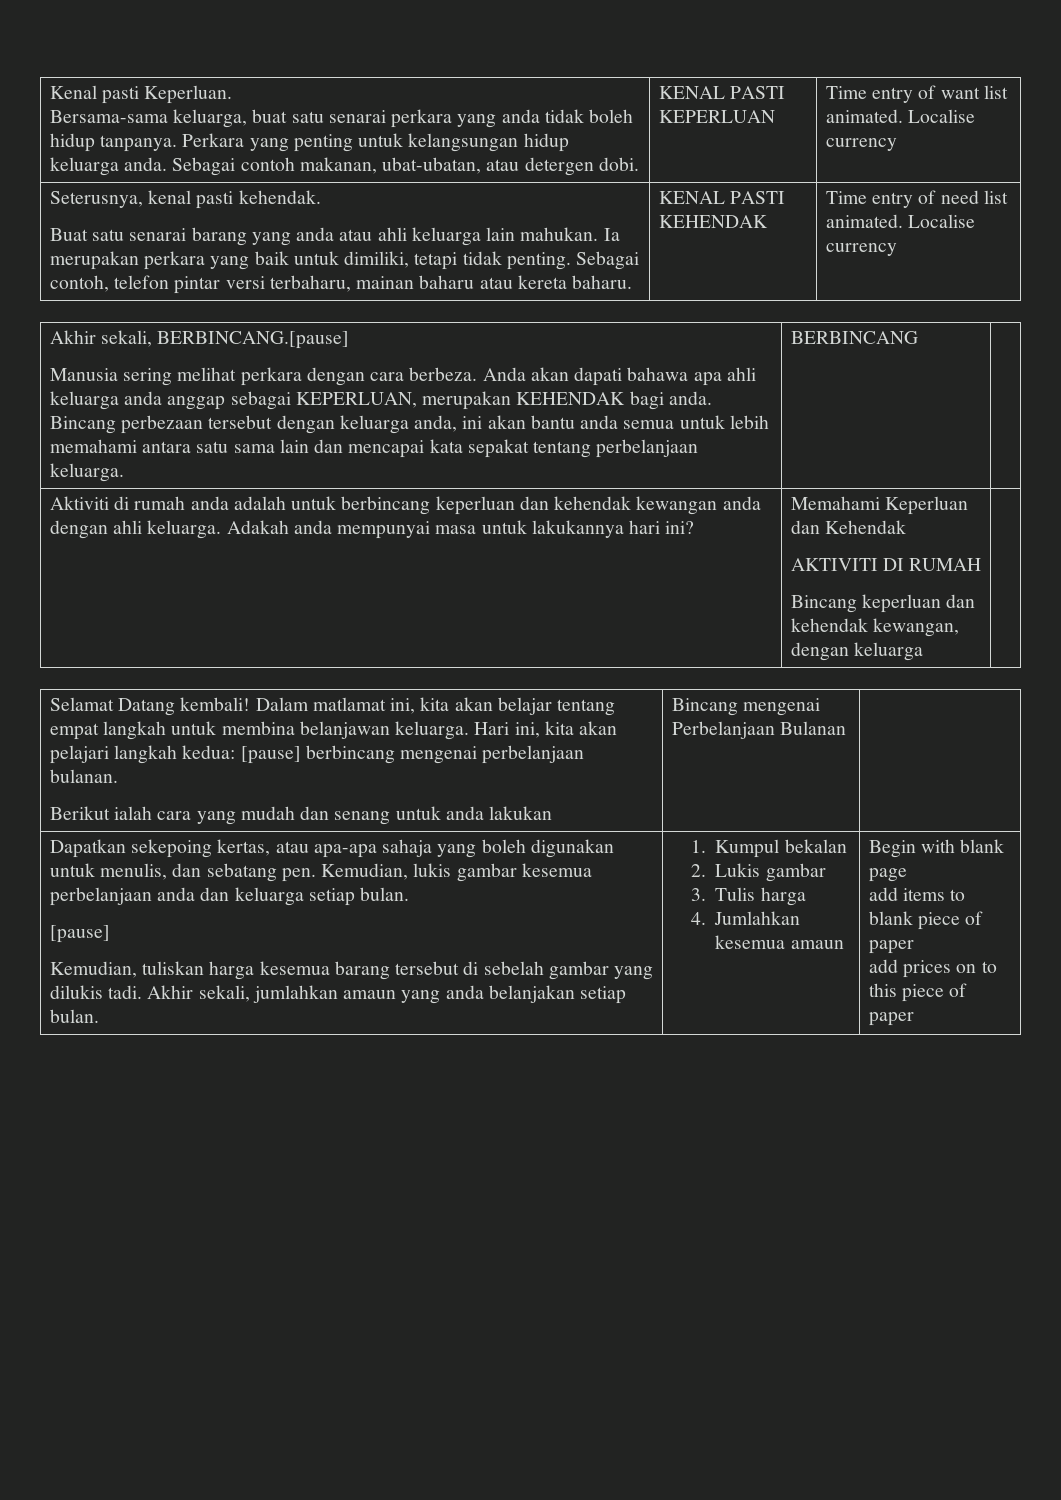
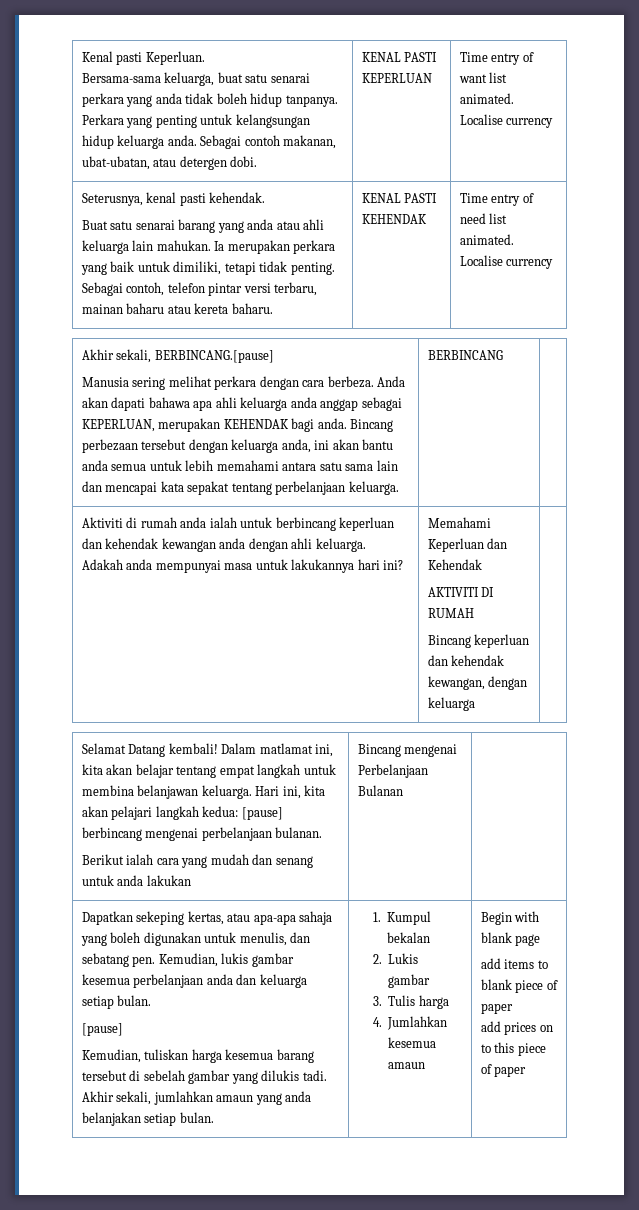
[269,275,351,292] terbaharu, -> [274,282,318,296] terbaru,
[233,496,286,510] adalah -> [209,517,237,528] ialah
[130,839,212,858] sekepoing -> [136,911,185,925] sekeping

